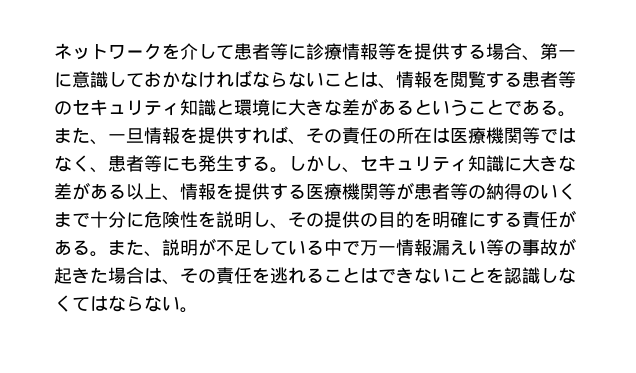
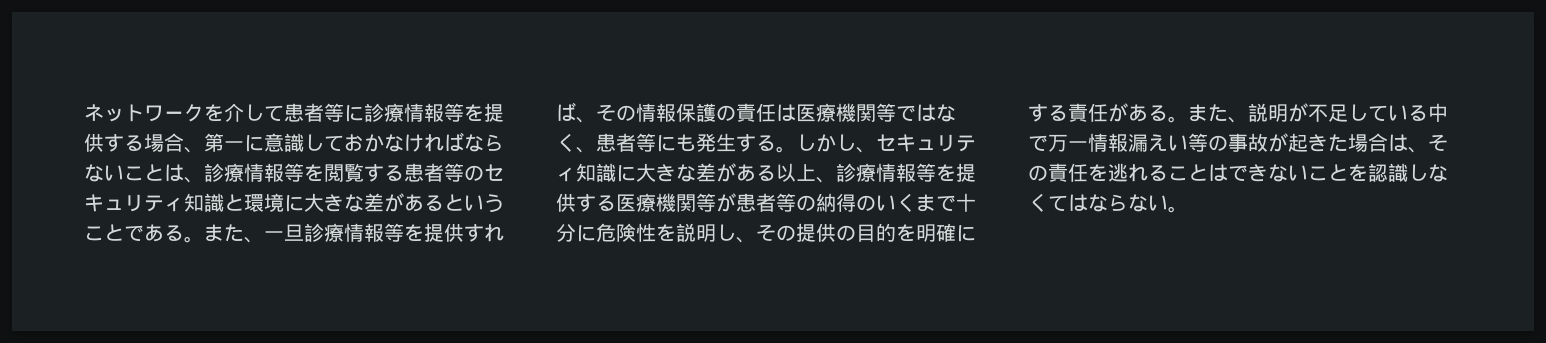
[396,71,432,88] 情報 -> [204,163,304,182] 診療情報等
[144,127,180,144] 情報 -> [304,223,404,242] 診療情報等
[342,127,432,144] 責任の所在 -> [636,103,776,122] 情報保護の責任
[180,183,216,200] 情報 -> [836,163,936,182] 診療情報等

